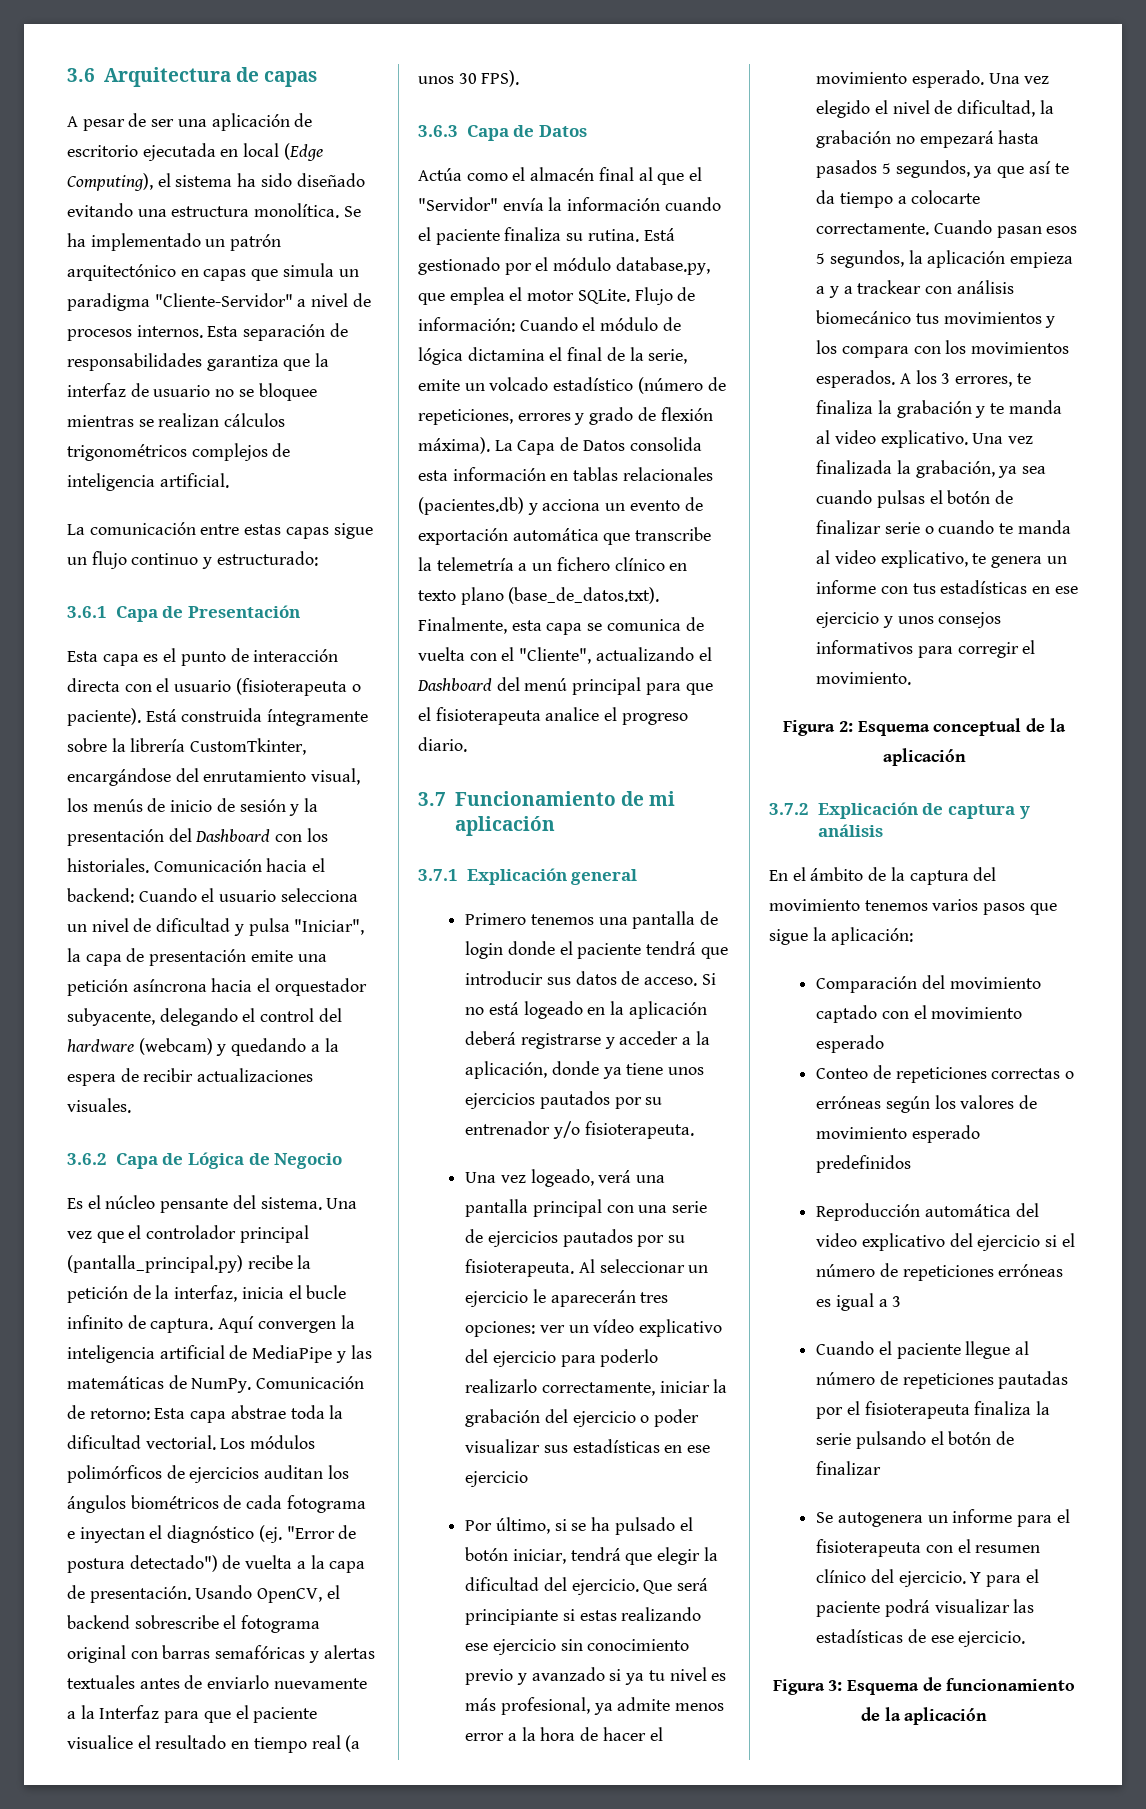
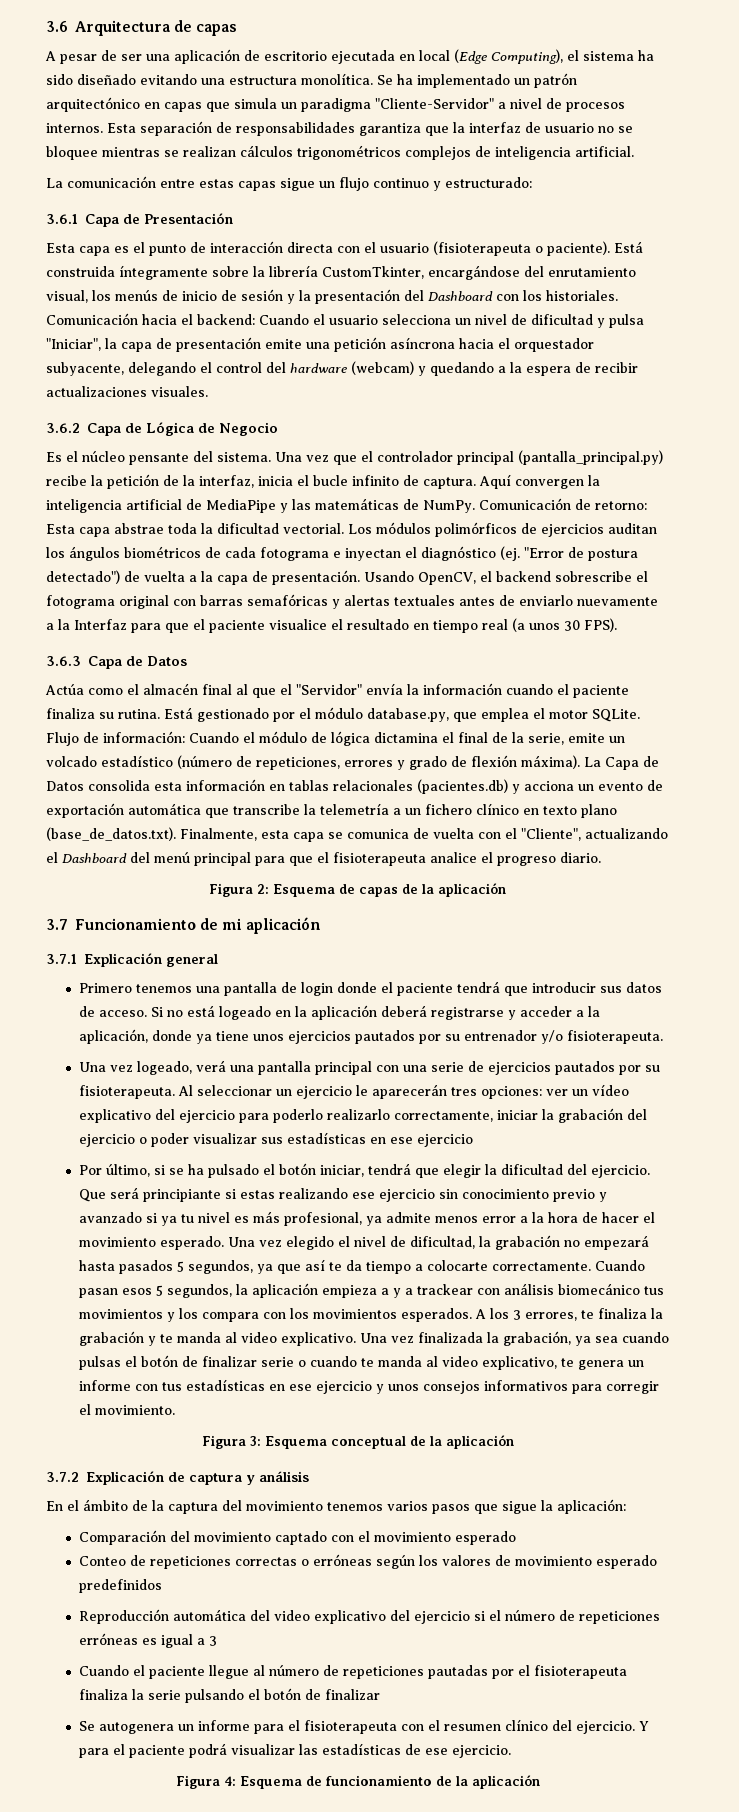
(467, 744) none -> [209,883,506,897] // Figura 2: Esquema de capas de la aplicación
[838,721,853,732] 2: -> [249,1436,261,1446] 3:
[828,1680,843,1691] 3: -> [223,1776,236,1786] 4:

